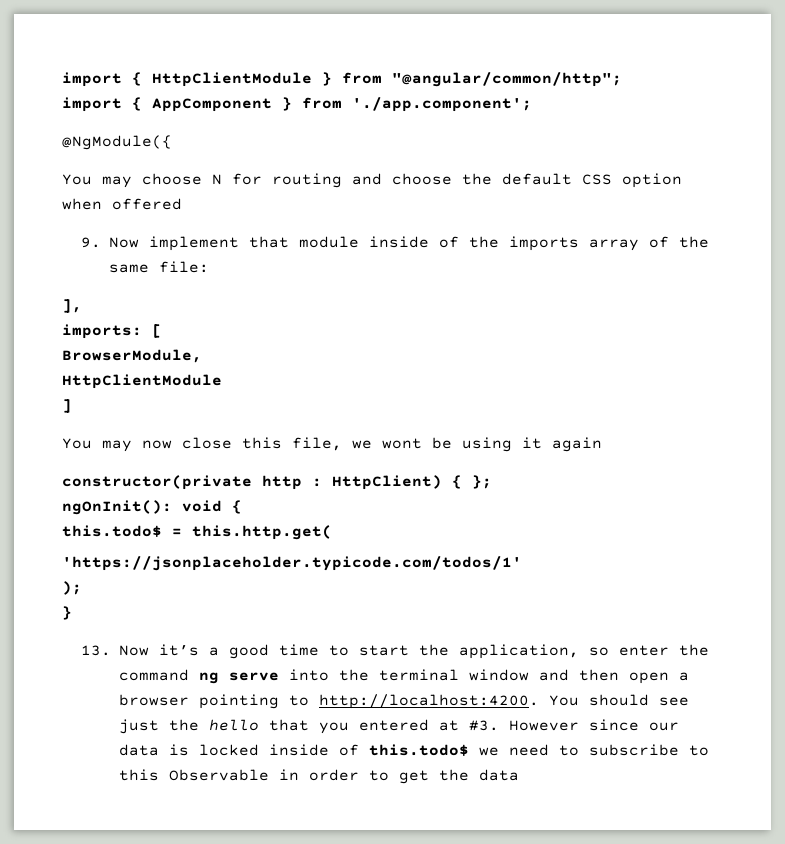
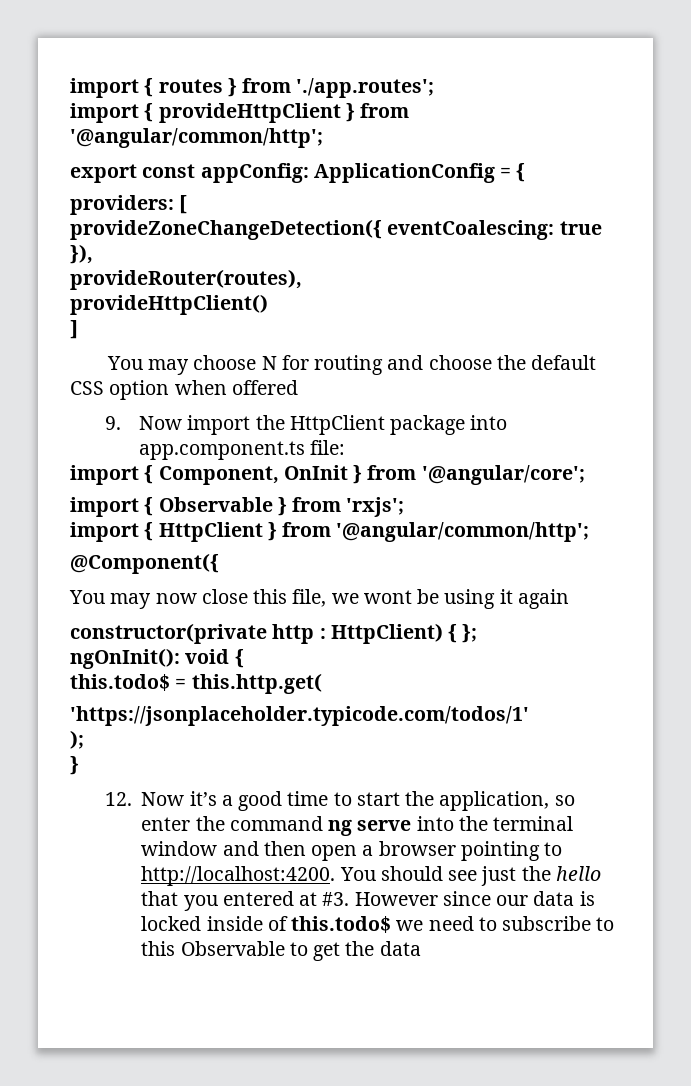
[62,72,622,87] [62,97,532,112] [62,135,172,150] import { HttpClientModule } from "@angular/common/http"; // import { AppComponent } from './app.component'; // @NgModule({ -> [70,78,435,98] [70,103,410,123] [70,128,323,148] [70,163,526,183] [70,195,188,215] [70,219,602,240] [70,244,93,264] [70,269,302,290] [70,294,268,315] [70,320,78,339] import { routes } from './app.routes'; // import { provideHttpClient } from '@angular/common/http'; // export const appConfig: ApplicationConfig = { // providers: [ // provideZoneChangeDetection({ eventCoalescing: true }), // provideRouter(routes), // provideHttpClient() // ]
[149,236,710,251] [109,261,210,273] [62,299,82,313] [62,324,162,339] [62,349,202,363] [62,374,222,389] [62,399,72,413] implement that module inside of the imports array of the same file: // ], // imports: [ // BrowserModule, // HttpClientModule // ] -> [187,415,508,435] [139,440,346,460] [70,465,585,485] [70,497,405,517] [70,522,590,542] [70,553,219,574] import the HttpClient package into app.component.ts file: // import { Component, OnInit } from '@angular/core'; // import { Observable } from 'rxjs'; // import { HttpClient } from '@angular/common/http'; // @Component({
[81,645,112,656] 13. -> [104,792,132,806] 12.
[279,769,360,781] in order -> (285, 948) none

